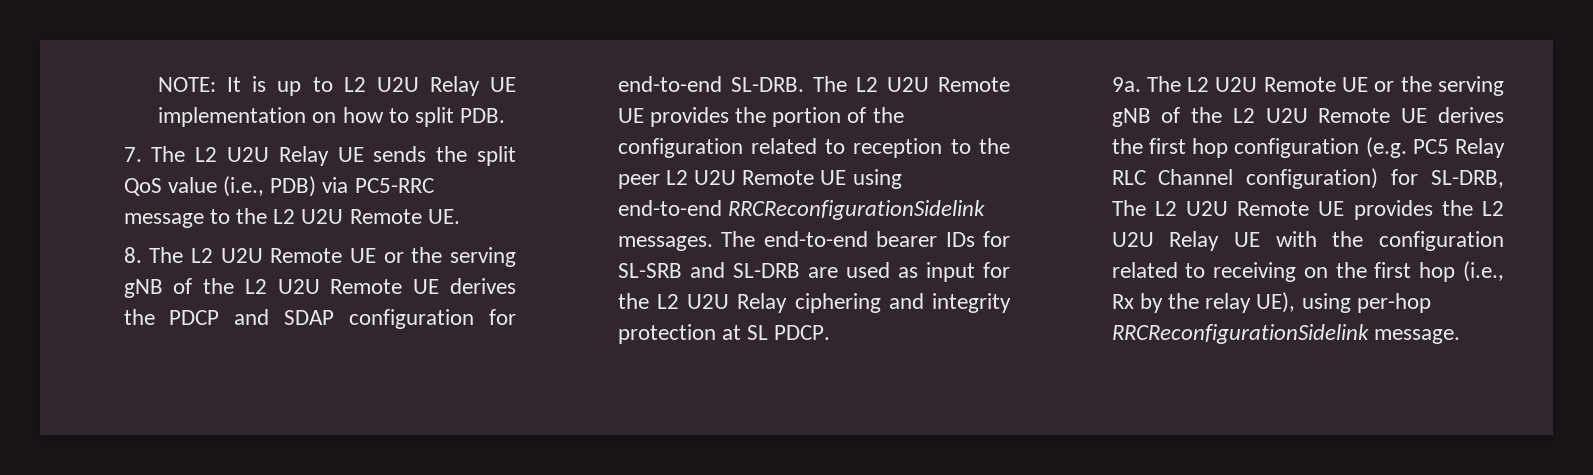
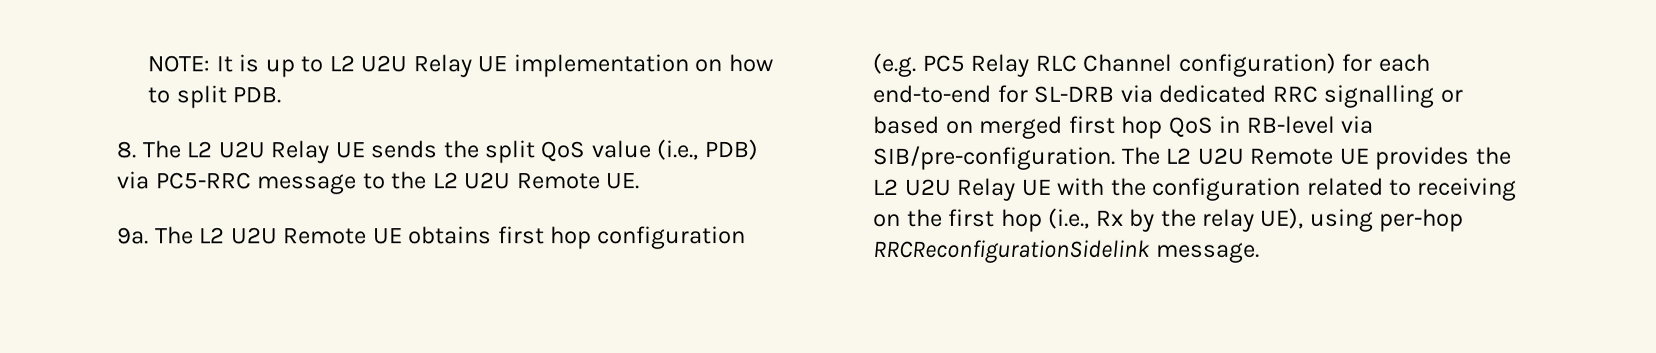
[123,147,142,162] 7. -> [116,141,137,159] 8.
[123,247,516,267] [123,278,516,298] [123,309,516,329] [617,76,1010,92] [617,107,904,127] [617,138,1010,158] [617,169,902,189] [617,200,985,220] [617,231,1010,251] [617,262,1010,282] [617,293,1011,313] [617,324,831,344] // 8. The L2 U2U Remote UE or the serving gNB of the L2 U2U Remote UE derives the PDCP and SDAP configuration for end-to-end SL-DRB. The L2 U2U Remote UE provides the portion of the configuration related to reception to the peer L2 U2U Remote UE using end-to-end RRCReconfigurationSidelink messages. The end-to-end bearer IDs for SL-SRB and SL-DRB are used as input for the L2 U2U Relay ciphering and integrity protection at SL PDCP. -> (641, 181) none
[1374,76,1504,96] [1111,107,1504,127] [1111,138,1143,154] or the serving gNB of the L2 U2U Remote UE derives the -> [408,226,493,245] obtains
[1431,170,1504,188] SL-DRB, -> [1377,53,1430,72] [872,84,1463,108] [872,115,1374,139] [872,145,1116,170] each end-to-end for SL-DRB via dedicated RRC signalling or based on merged first hop QoS in RB-level via SIB/pre-configuration.

